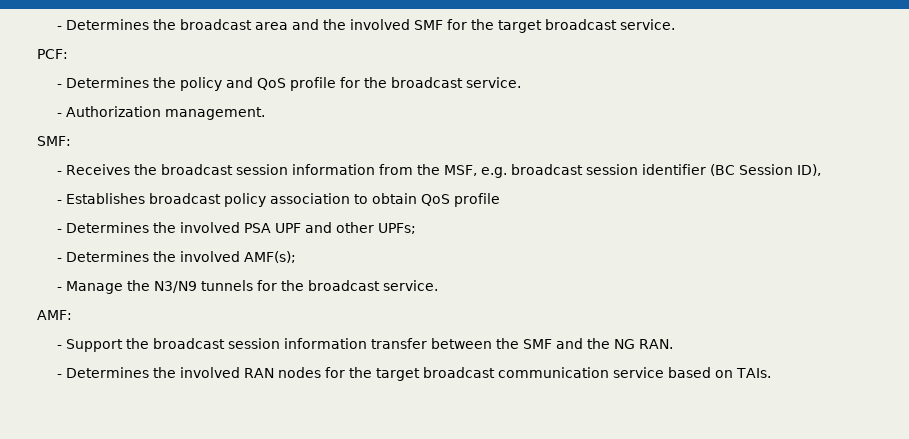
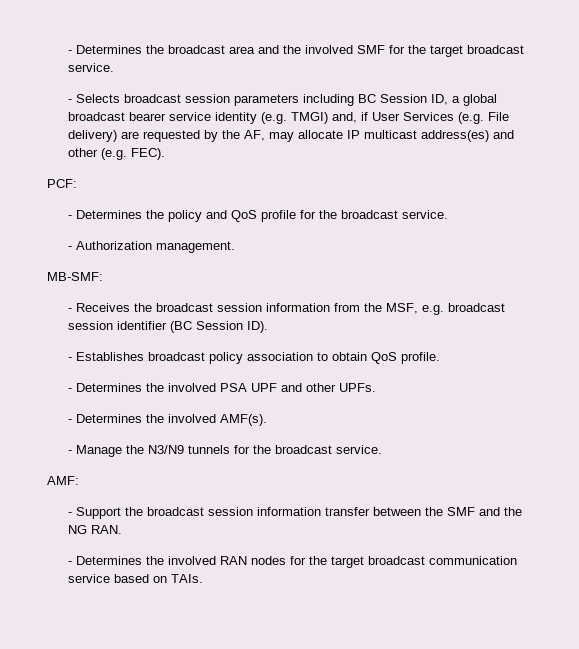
(676, 24) none -> [68,94,498,106] [68,112,510,124] [68,130,515,142] [68,148,166,160] // - Selects broadcast session parameters including BC Session ID, a global broadcast bearer service identity (e.g. TMGI) and, if User Services (e.g. File delivery) are requested by the AF, may allocate IP multicast address(es) and other (e.g. FEC).
[37,136,71,146] SMF: -> [47,272,103,281] MB-SMF:
[797,164,822,176] ID), -> [247,321,269,333] ID).
[454,193,501,207] profile -> [401,352,441,364] profile.
[378,223,417,234] [57,251,297,263] UPFs; // - Determines the involved AMF(s); -> [339,383,377,392] [68,414,268,426] UPFs. // - Determines the involved AMF(s).

